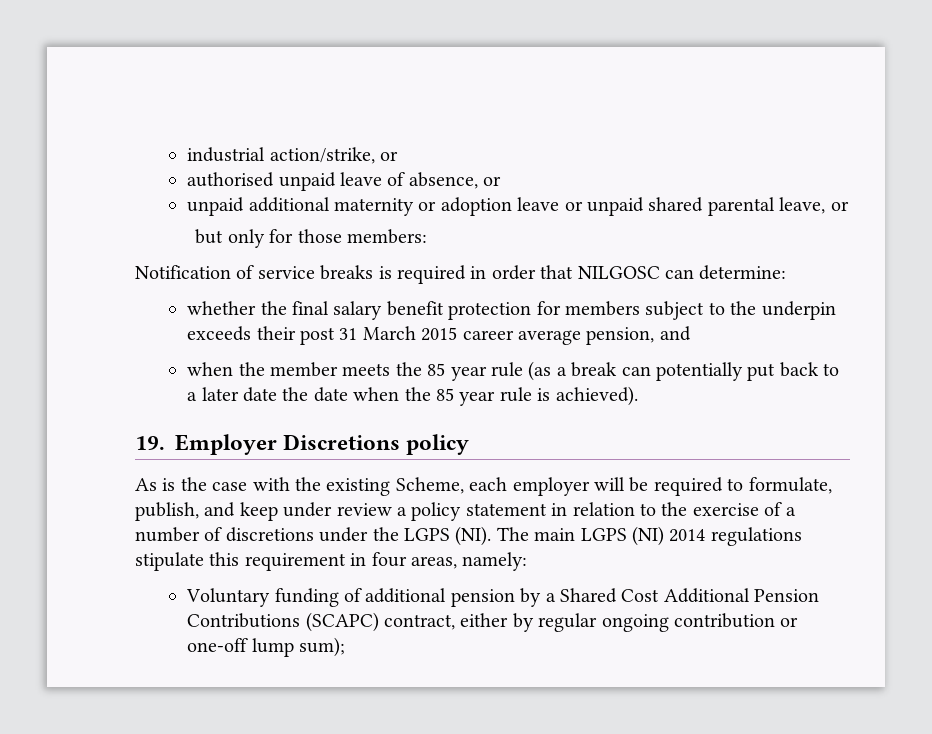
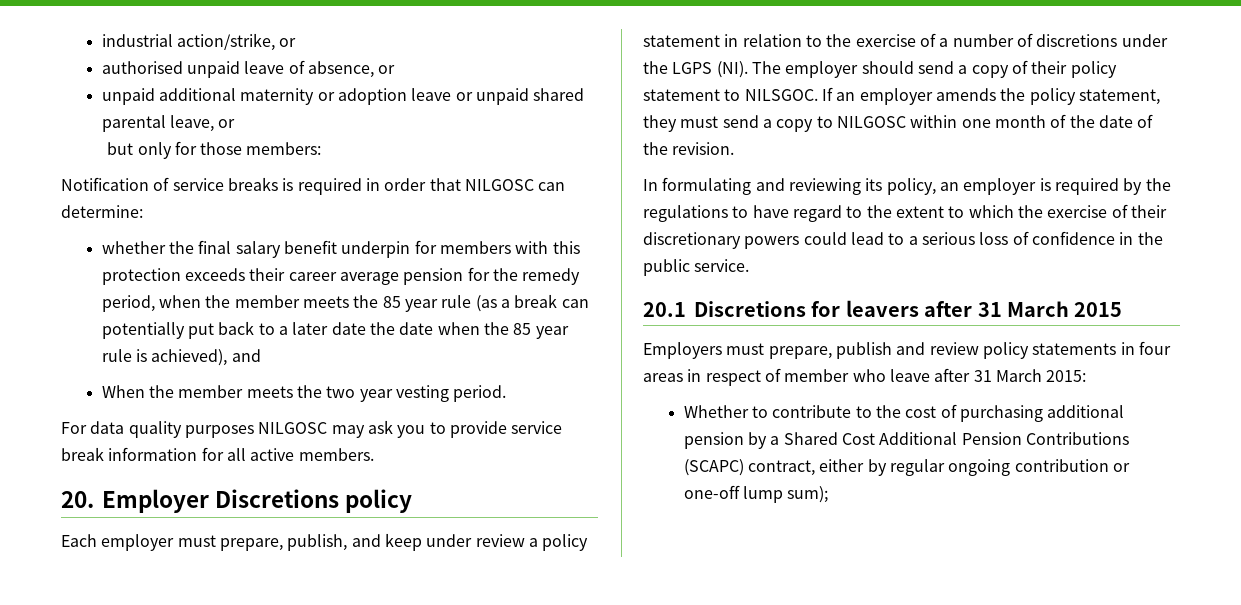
[448,302,532,320] protection -> [341,241,411,258] underpin
[645,301,836,320] [187,326,691,345] subject to the underpin exceeds their post 31 March 2015 career average pension, and // -> [515,241,580,254] [101,267,581,285] [101,295,155,312] with this protection exceeds their career average pension for the remedy period,
[555,386,638,406] [135,434,470,455] [135,477,832,496] achieved). // 19. Employer Discretions policy // As is the case with the existing Scheme, each employer will be required to formulate, -> [151,349,261,366] [101,385,507,402] [61,420,563,438] [61,447,374,461] [61,489,413,513] [61,534,283,551] achieved), and // When the member meets the two year vesting period. // For data quality purposes NILGOSC may ask you to provide service break information for all active members. // 20. Employer Discretions policy // Each employer must prepare,
[534,526,802,546] [135,552,528,571] [186,588,362,607] main LGPS (NI) 2014 regulations stipulate this requirement in four areas, namely: // Voluntary funding of -> [785,60,1117,78] [643,87,1160,105] [643,114,1154,132] [643,142,735,155] [643,177,1171,195] [643,204,1167,222] [643,231,1163,249] [643,259,750,276] [643,300,1123,317] [643,341,1171,359] [643,368,1087,386] [683,404,1043,422] employer should send a copy of their policy statement to NILSGOC. If an employer amends the policy statement, they must send a copy to NILGOSC within one month of the date of the revision. // In formulating and reviewing its policy, an employer is required by the regulations to have regard to the extent to which the exercise of their discretionary powers could lead to a serious loss of confidence in the public service. // 20.1 Discretions for leavers after 31 March 2015 // Employers must prepare, publish and review policy statements in four areas in respect of member who leave after 31 March 2015: // Whether to contribute to the cost of purchasing

